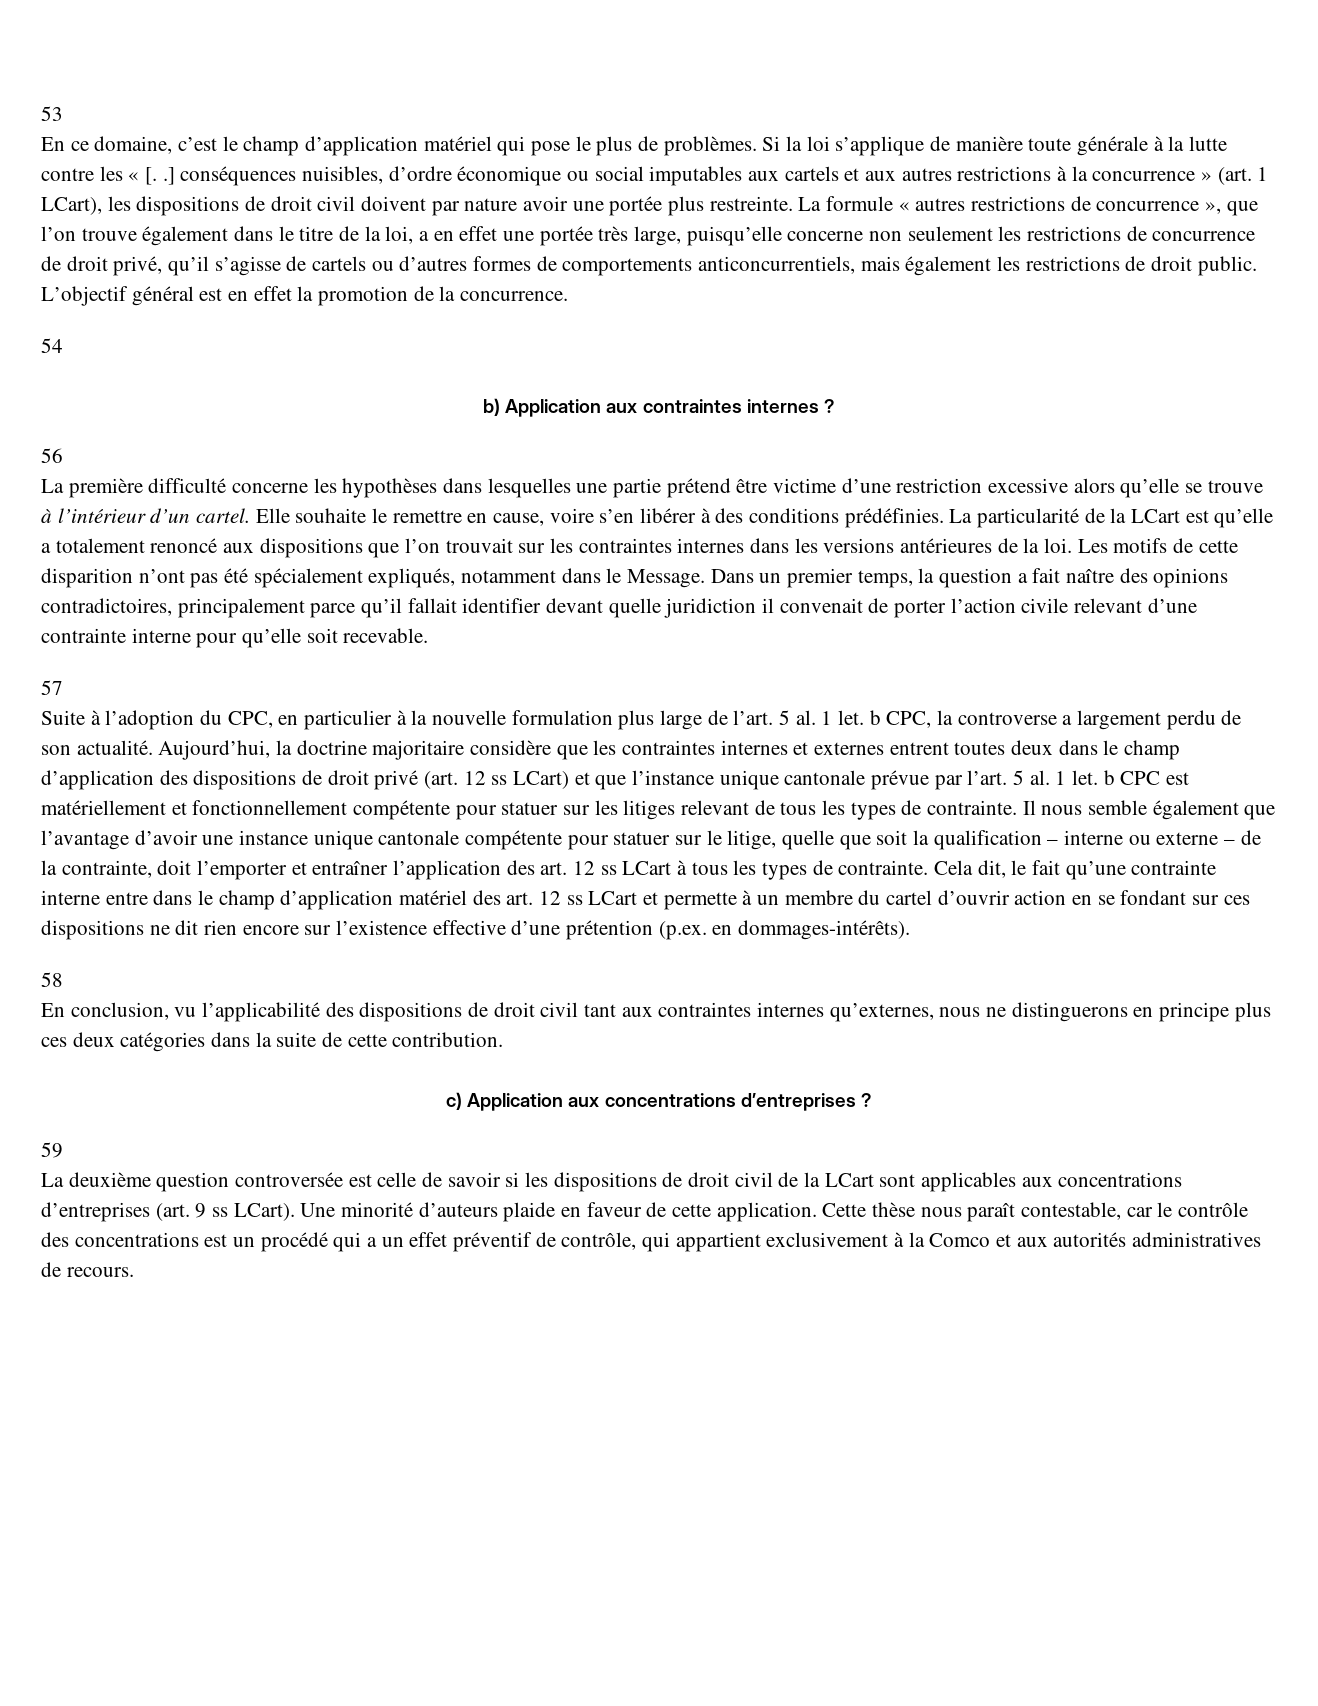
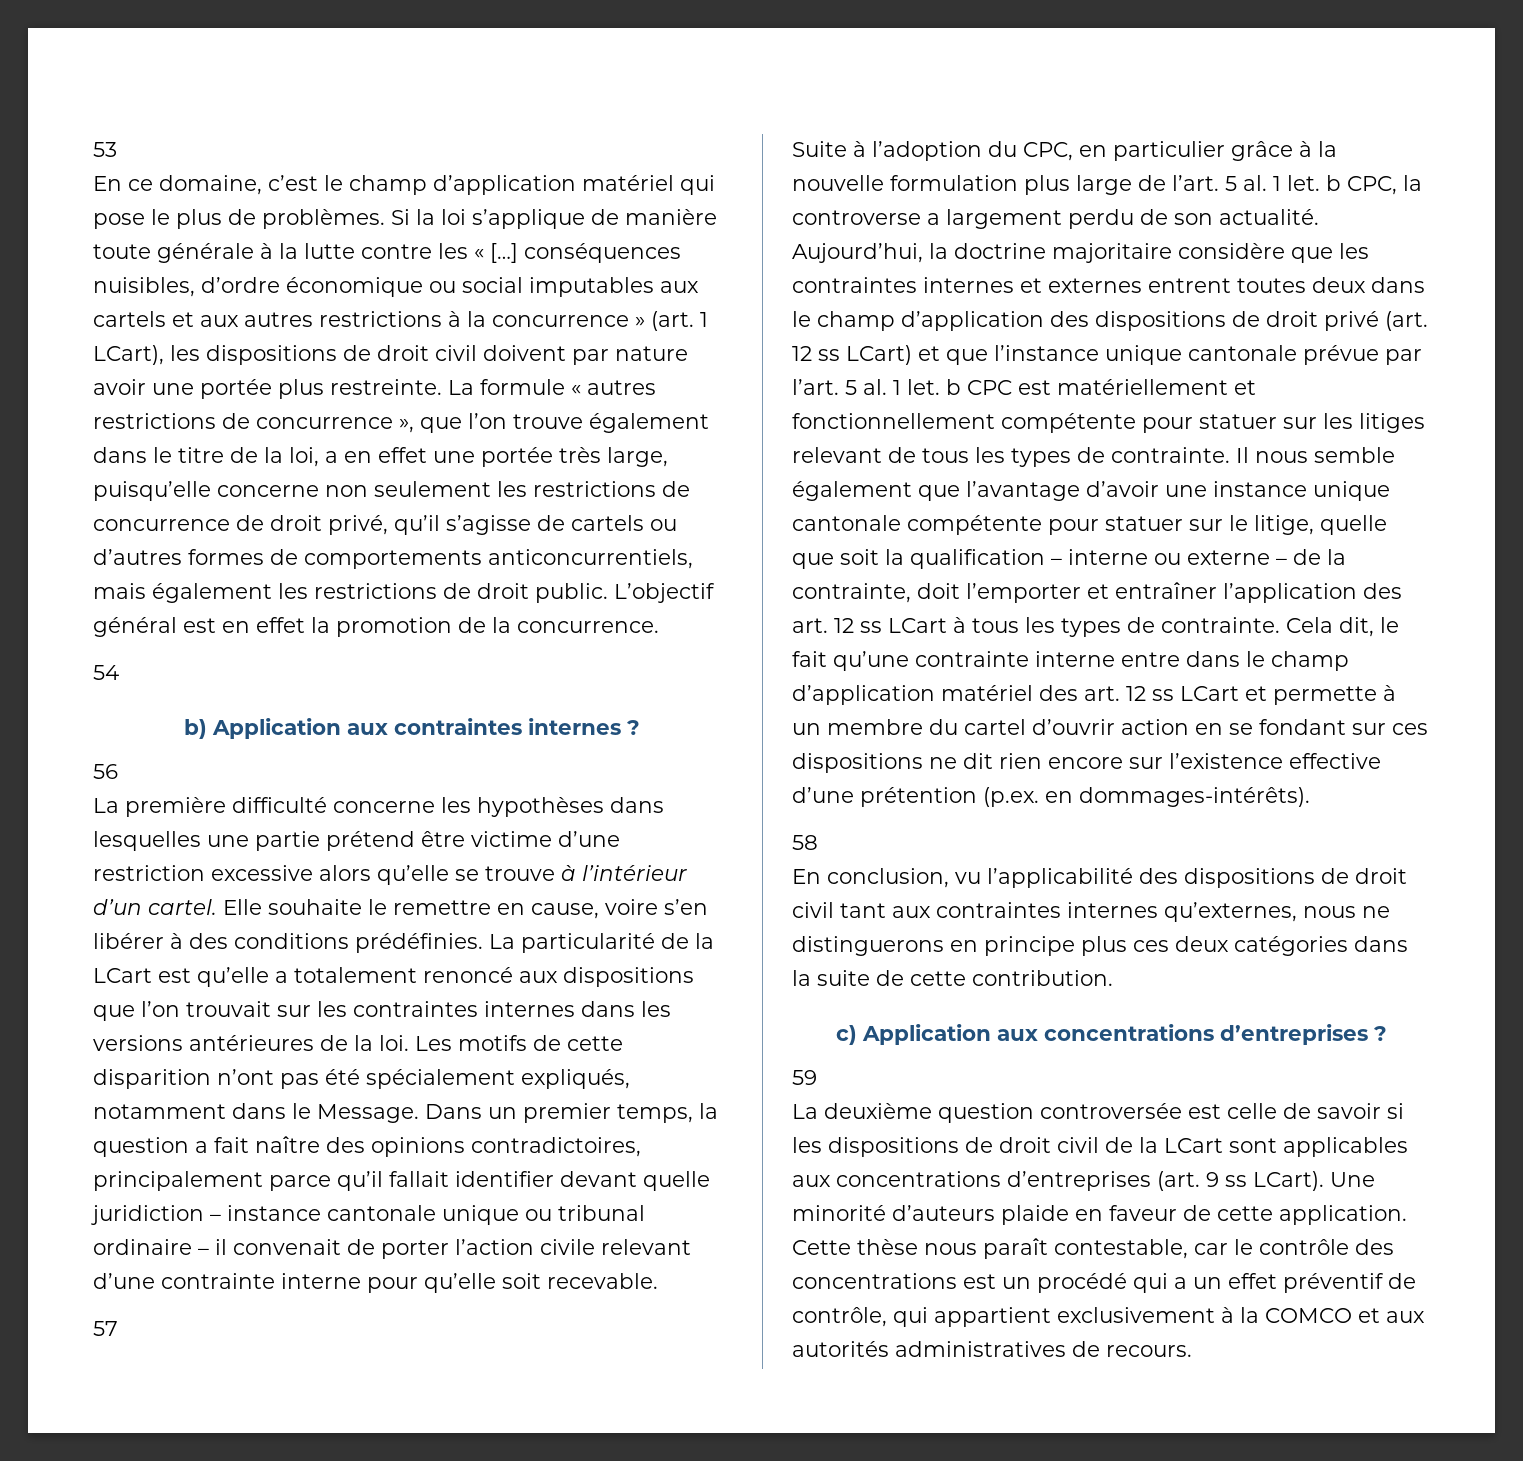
[145,167,175,185] [. .] -> [490,243,518,263] […]
(757, 608) none -> [210,1205,645,1225] [93,1239,209,1255] – instance cantonale unique ou tribunal ordinaire –
(393, 720) none -> [1231,141,1293,161] grâce
[929,1233,991,1247] Comco -> [1265,1308,1352,1323] COMCO

